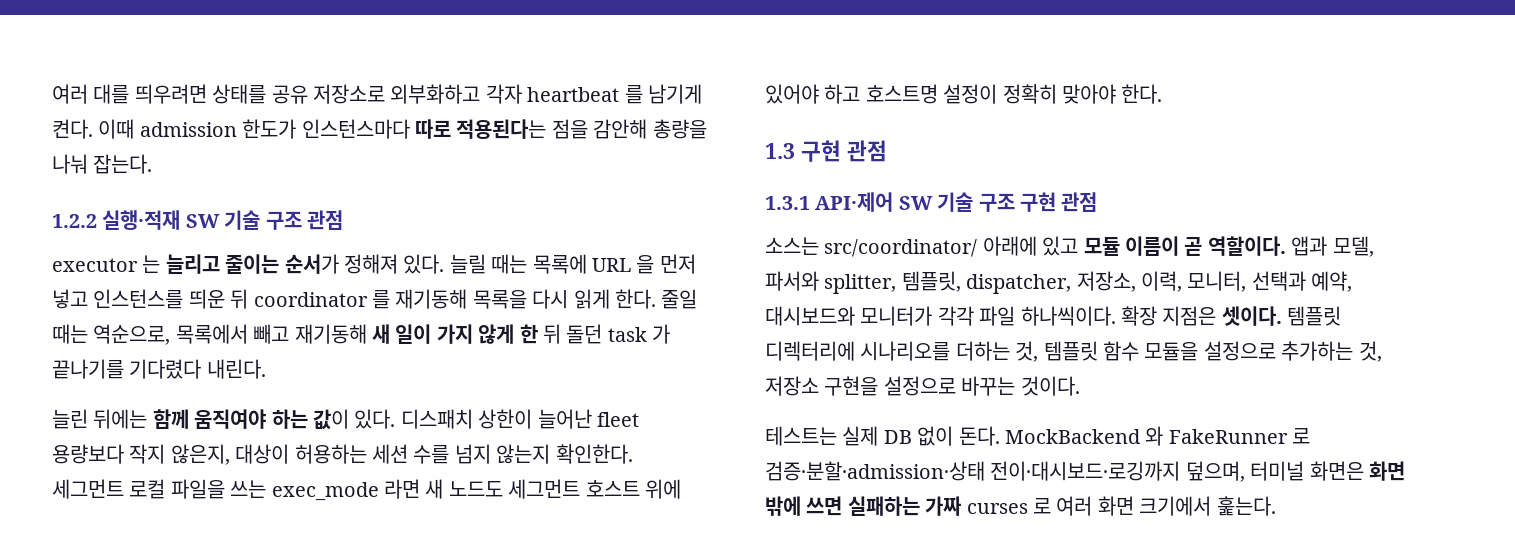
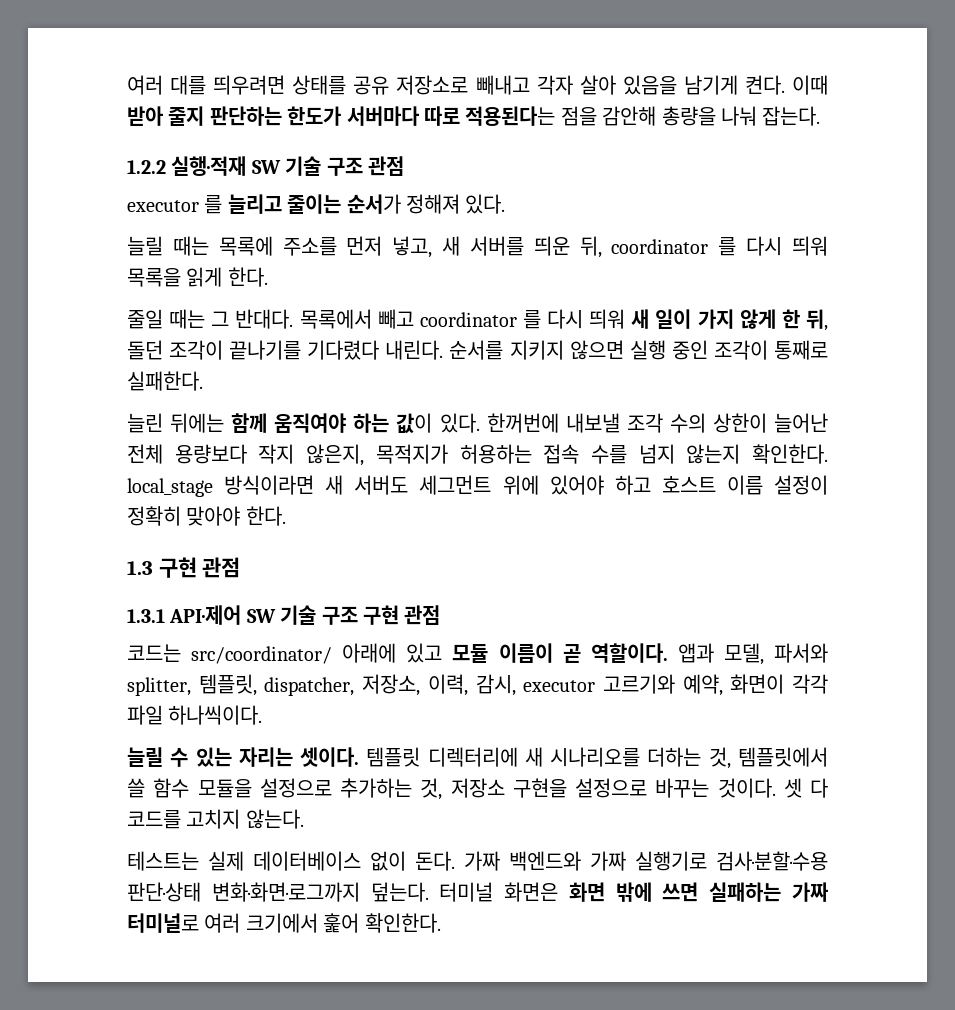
[390,84,702,104] [52,119,410,139] 외부화하고 각자 heartbeat 를 남기게 켠다. 이때 admission 한도가 인스턴스마다 -> [475,75,829,95] [127,106,419,126] 빼내고 각자 살아 있음을 남기게 켠다. 이때 받아 줄지 판단하는 한도가 서버마다
[142,255,161,273] 는 -> [204,195,223,214] 를
(445, 264) none -> (506, 204) //
[591,254,696,274] [52,289,569,309] URL 을 먼저 넣고 인스턴스를 띄운 뒤 coordinator 를 재기동해 목록을 다시 -> [282,236,828,258] [127,268,181,287] 주소를 먼저 넣고, 새 서버를 띄운 뒤, coordinator 를 다시 띄워 목록을
(656, 299) none -> (268, 277) //
[93,324,367,345] 역순으로, 목록에서 빼고 재기동해 -> [211,309,626,329] 그 반대다. 목록에서 빼고 coordinator 를 다시 띄워
[542,324,671,344] 뒤 돌던 task 가 -> [805,309,828,331] [127,340,224,360] 뒤, 돌던 조각이
(266, 369) none -> [449,340,829,360] [127,371,203,391] 순서를 지키지 않으면 실행 중인 조각이 통째로 실패한다.
[400,409,473,429] 디스패치 -> [486,413,706,433] 한꺼번에 내보낼 조각 수의
[596,412,639,427] fleet -> [127,444,163,464] 전체
[235,444,408,464] 대상이 허용하는 세션 -> [375,444,580,464] 목적지가 허용하는 접속
[52,479,640,501] 세그먼트 로컬 파일을 쓰는 exec_mode 라면 새 노드도 세그먼트 호스트 -> [127,475,492,497] local_stage 방식이라면 새 서버도 세그먼트
[865,84,938,104] 호스트명 -> [661,475,763,495] 호스트 이름
[765,237,819,255] 소스는 -> [127,644,181,662] 코드는
[1187,271,1353,292] [765,306,933,326] 모니터, 선택과 예약, 대시보드와 모니터가 -> [475,674,785,696] 감시, executor 고르기와 예약, 화면이
[1121,306,1217,326] 확장 지점은 -> [127,747,293,767] // 늘릴 수 있는 자리는
(855, 351) none -> [524,747,543,767] 새
[1043,341,1098,361] 템플릿 -> [737,747,828,767] [127,778,145,798] 템플릿에서 쓸
(1080, 386) none -> [783,778,828,798] [127,809,304,829] 셋 다 코드를 고치지 않는다.
[883,430,912,444] DB -> [253,851,361,871] 데이터베이스
[1005,426,1311,446] [765,461,1245,482] MockBackend 와 FakeRunner 로 검증·분할·admission·상태 전이·대시보드·로깅까지 덮으며, -> [464,851,828,871] [127,882,429,902] 가짜 백엔드와 가짜 실행기로 검사·분할·수용 판단·상태 변화·화면·로그까지 덮는다.
[966,496,1276,516] curses 로 여러 화면 크기에서 훑는다. -> [127,913,441,933] 터미널로 여러 크기에서 훑어 확인한다.

